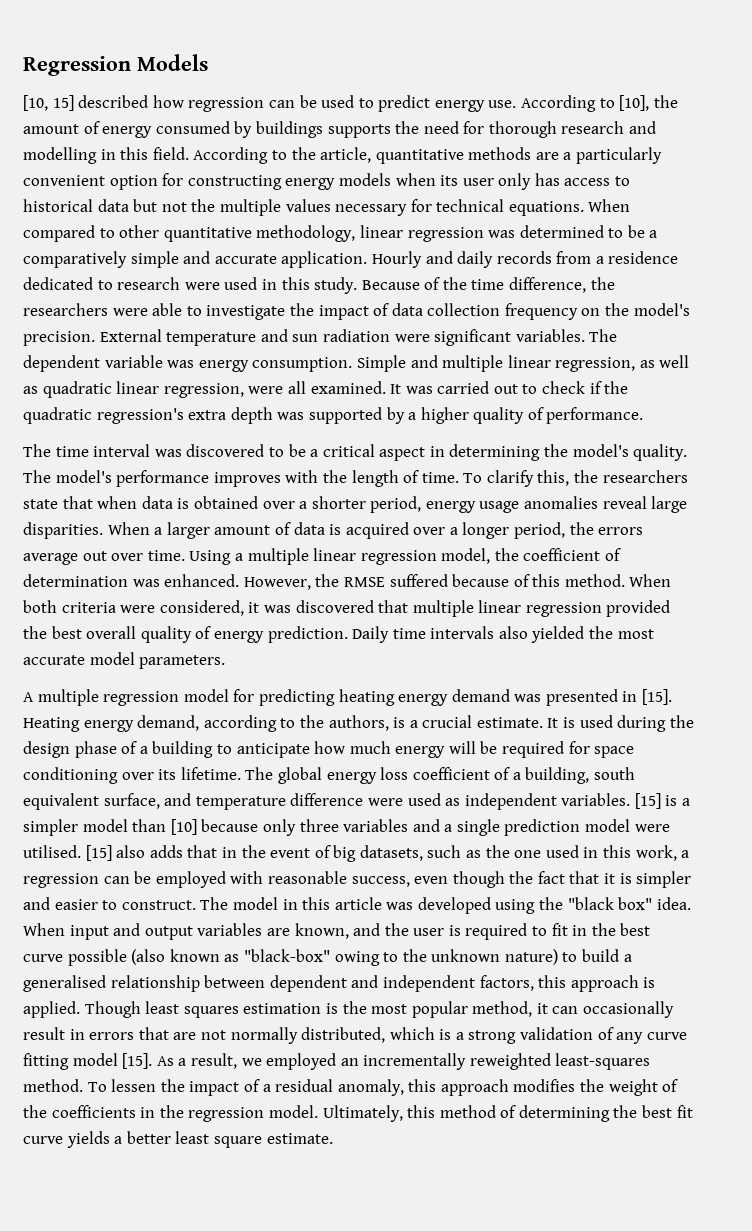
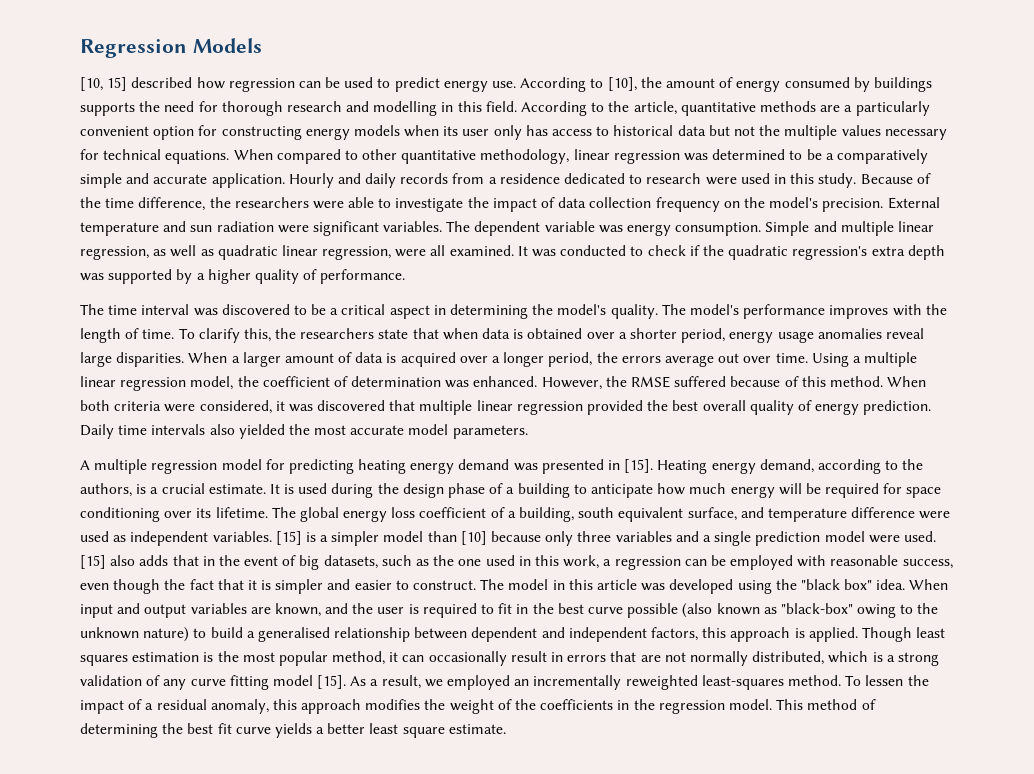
[437,381,518,394] carried out -> [560,245,627,256] conducted
[23,845,81,858] utilised. -> [903,531,936,542] used.
[322,1105,436,1122] Ultimately, this -> [776,699,804,710] This

